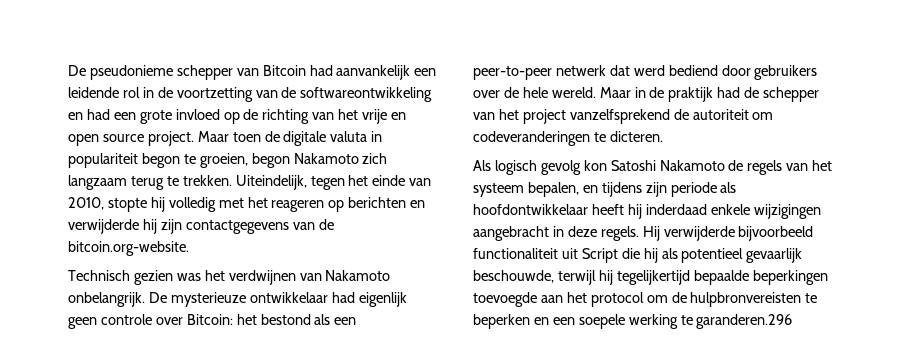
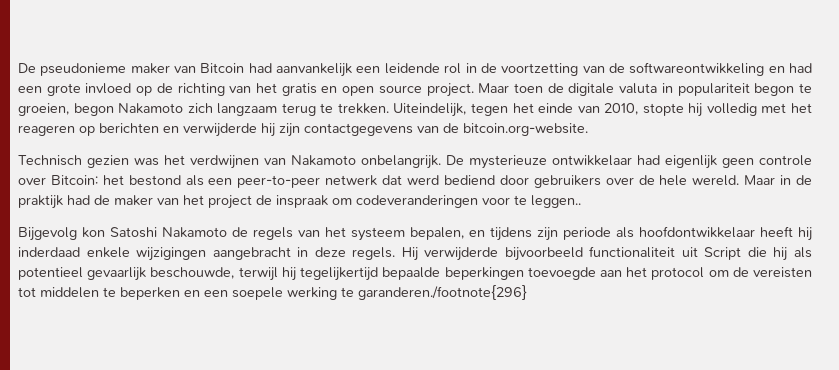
[176,65,233,80] schepper -> [130,63,170,74] maker
[362,109,388,124] vrije -> [281,83,317,96] gratis
[763,87,820,102] schepper -> [114,195,153,206] maker
[569,109,774,124] [473,131,663,146] [473,160,581,175] vanzelfsprekend de autoriteit om codeveranderingen te dicteren. // Als logisch gevolg -> [256,195,581,208] [18,227,77,241] de inspraak om codeveranderingen voor te leggen.. // Bijgevolg
[690,292,802,307] hulpbronvereisten -> [752,267,812,278] [18,287,99,298] vereisten tot middelen
[696,314,793,329] garanderen.296 -> [358,285,527,300] garanderen./footnote{296}

